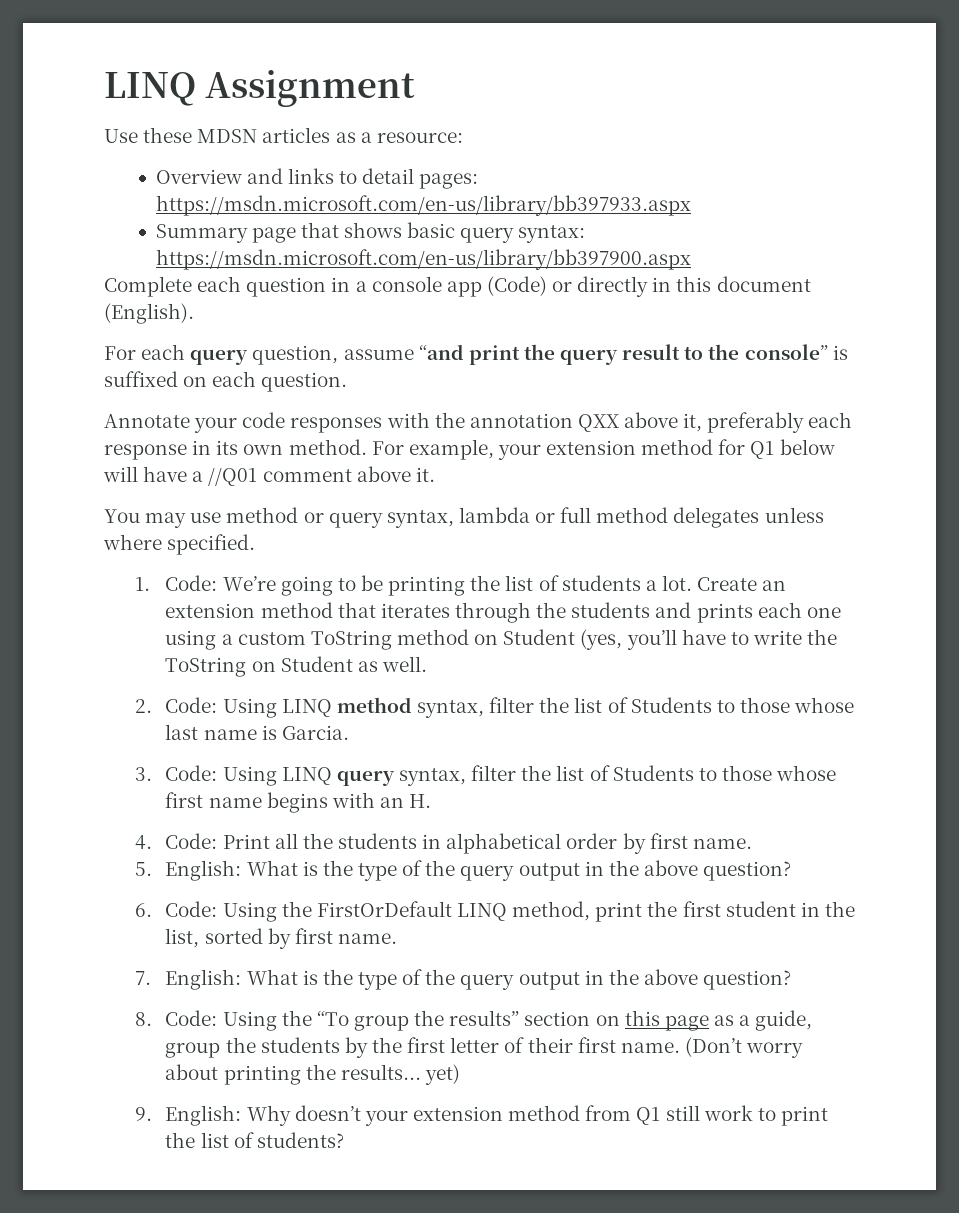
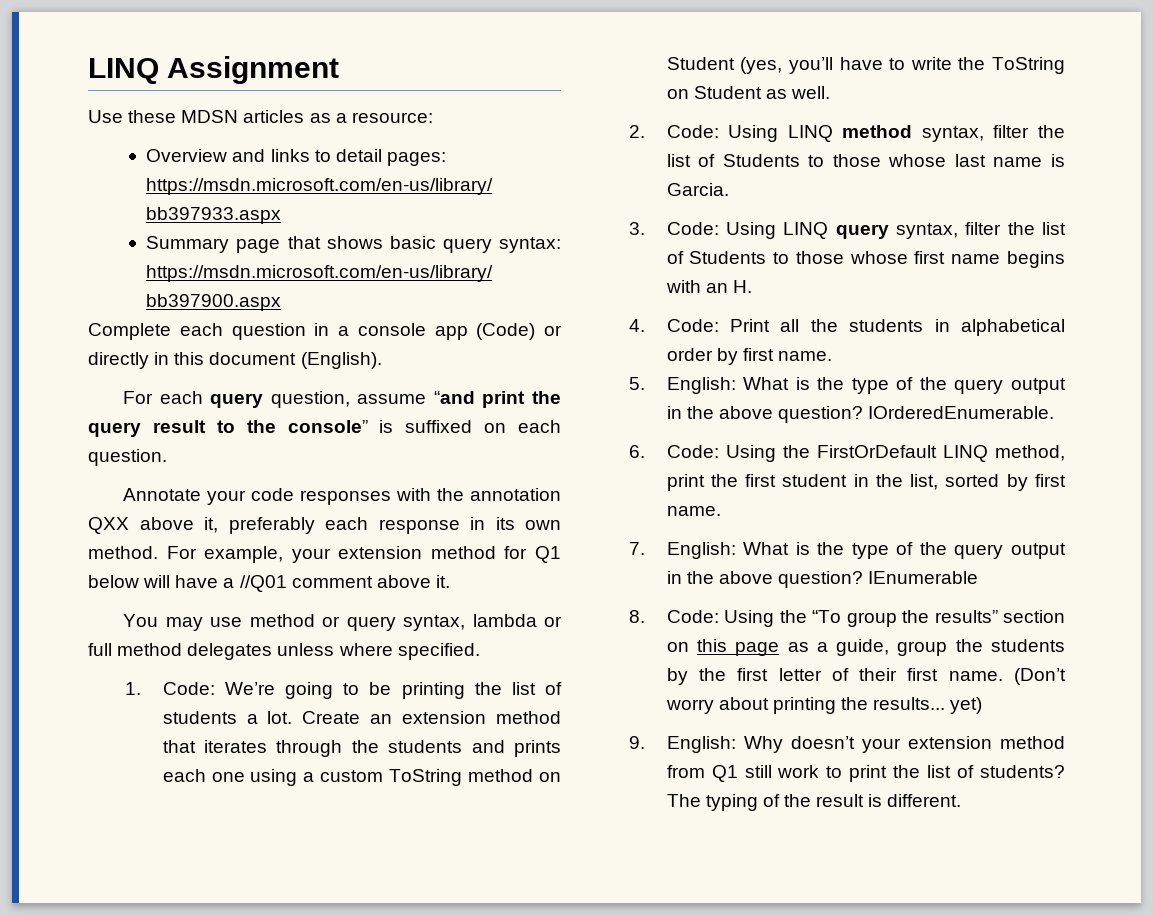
(792, 871) none -> [868,406,1055,419] IOrderedEnumerable.
(792, 980) none -> [868,571,979,584] IEnumerable
(344, 1140) none -> [666,794,962,811] The typing of the result is different.

